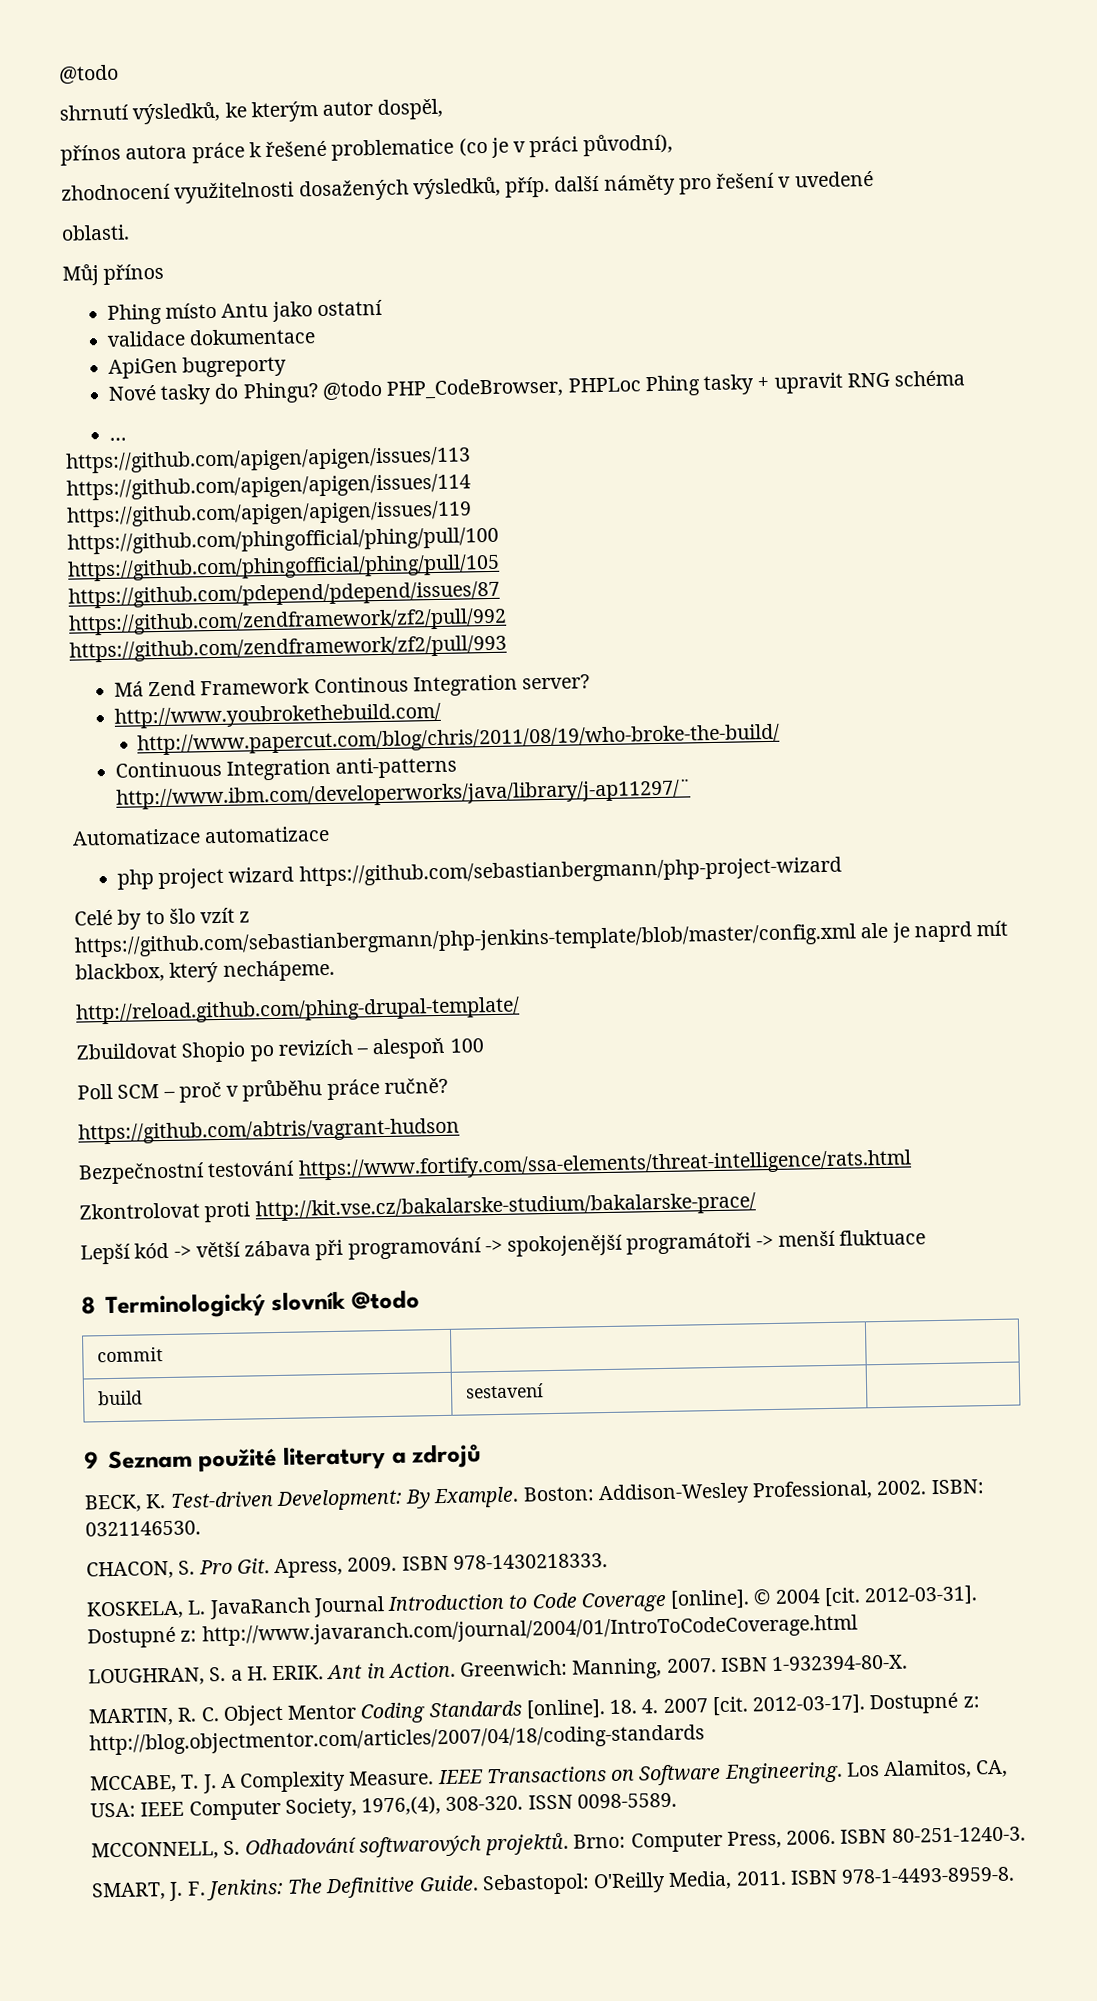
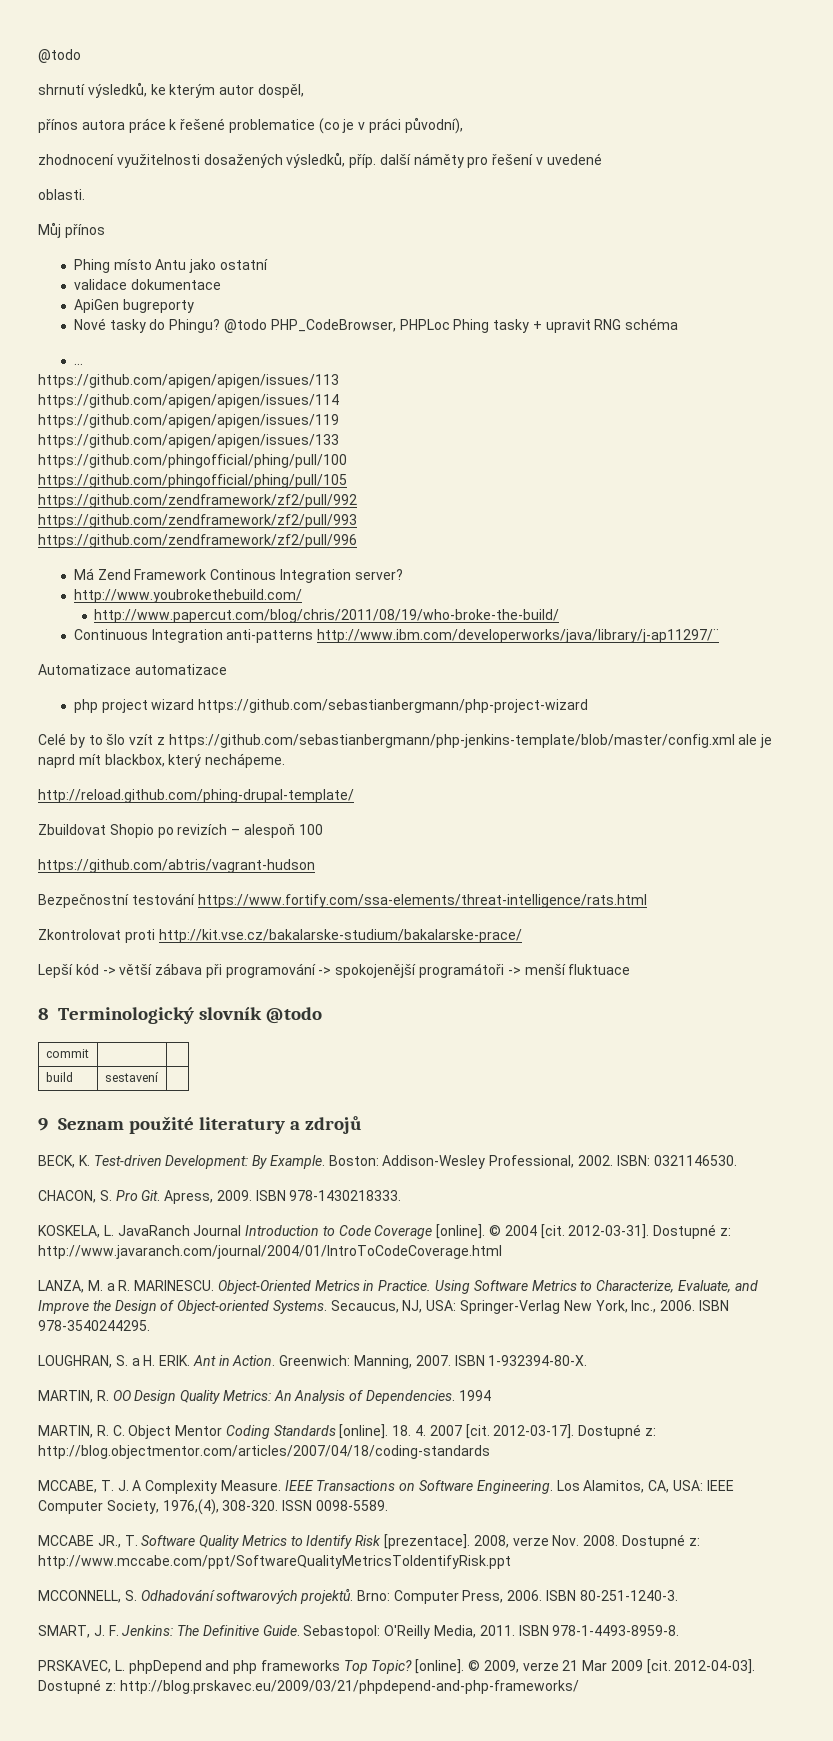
(472, 514) none -> [38,434,339,448] // https://github.com/apigen/apigen/issues/133
[68,580,500,609] // https://github.com/pdepend/pdepend/issues/87 -> (347, 481) none
(507, 648) none -> [38,534,357,548] // https://github.com/zendframework/zf2/pull/996
[77,1077,448,1103] // Poll SCM – proč v průběhu práce ručně? -> (323, 829) none
(858, 1630) none -> [38,1280,758,1294] [38,1300,729,1314] [38,1320,150,1331] // LANZA, M. a R. MARINESCU. Object-Oriented Metrics in Practice. Using Software Metrics to Characterize, Evaluate, and Improve the Design of Object-oriented Systems. Secaucus, NJ, USA: Springer-Verlag New York, Inc., 2006. ISBN 978-3540244295.
(909, 1663) none -> [38,1390,491,1404] // MARTIN, R. OO Design Quality Metrics: An Analysis of Dependencies. 1994
(677, 1800) none -> [38,1534,700,1549] [38,1555,511,1569] // MCCABE JR., T. Software Quality Metrics to Identify Risk [prezentace]. 2008, verze Nov. 2008. Dostupné z: http://www.mccabe.com/ppt/SoftwareQualityMetricsToIdentifyRisk.ppt
(1016, 1875) none -> [38,1659,756,1674] [38,1679,579,1694] // PRSKAVEC, L. phpDepend and php frameworks Top Topic? [online]. © 2009, verze 21 Mar 2009 [cit. 2012-04-03]. Dostupné z: http://blog.prskavec.eu/2009/03/21/phpdepend-and-php-frameworks/

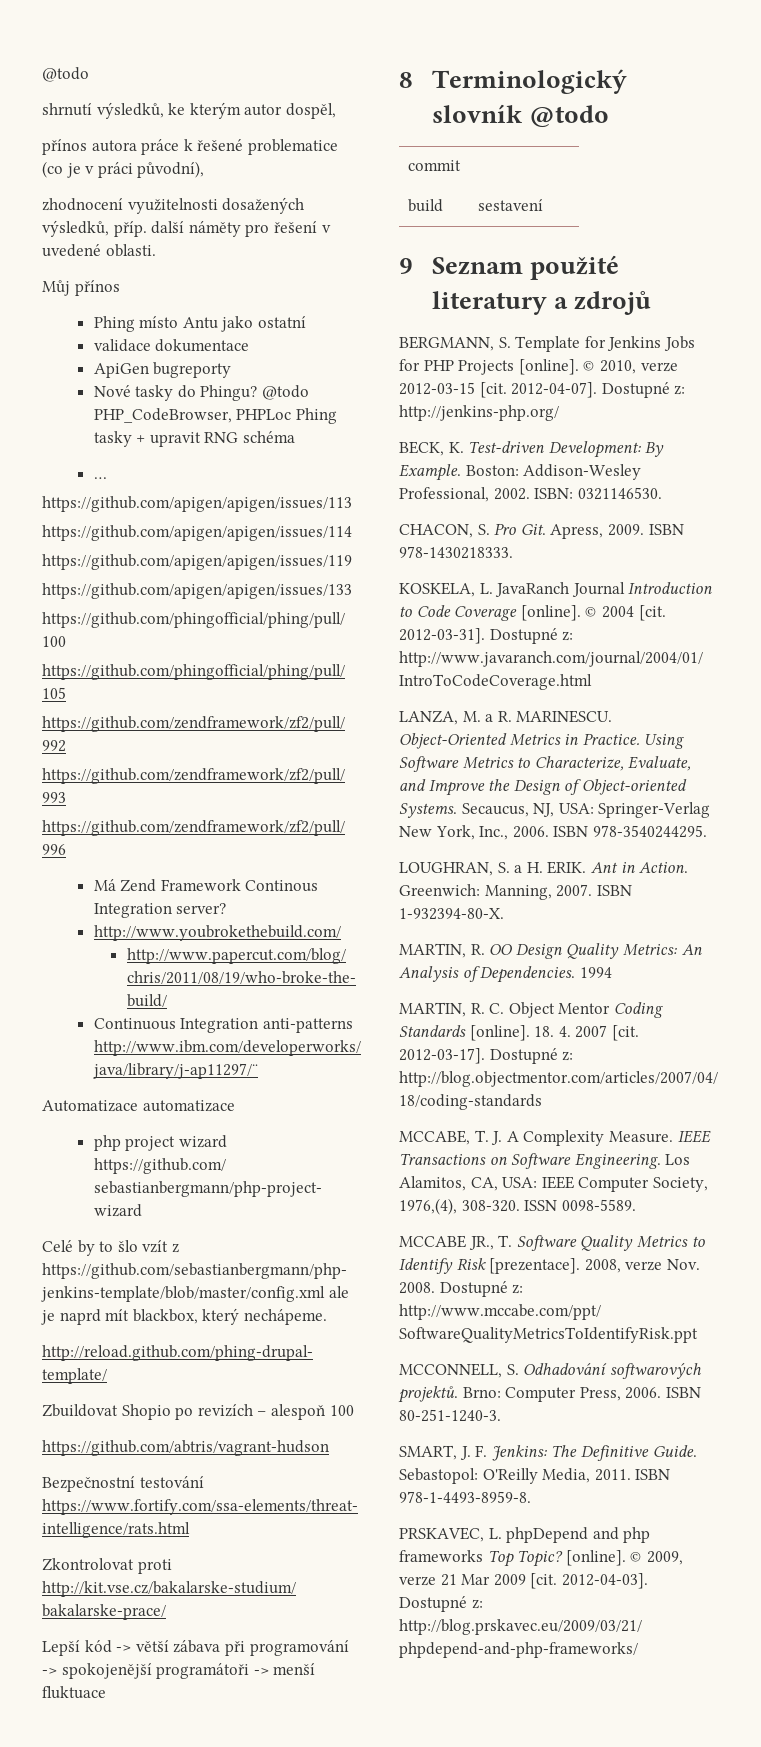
(602, 159) // -> (101, 250) none
(363, 1125) none -> [399,336,695,352] [399,359,678,375] [399,382,686,398] [399,405,559,421] // BERGMANN, S. Template for Jenkins Jobs for PHP Projects [online]. © 2010, verze 2012-03-15 [cit. 2012-04-07]. Dostupné z: http://jenkins-php.org/

